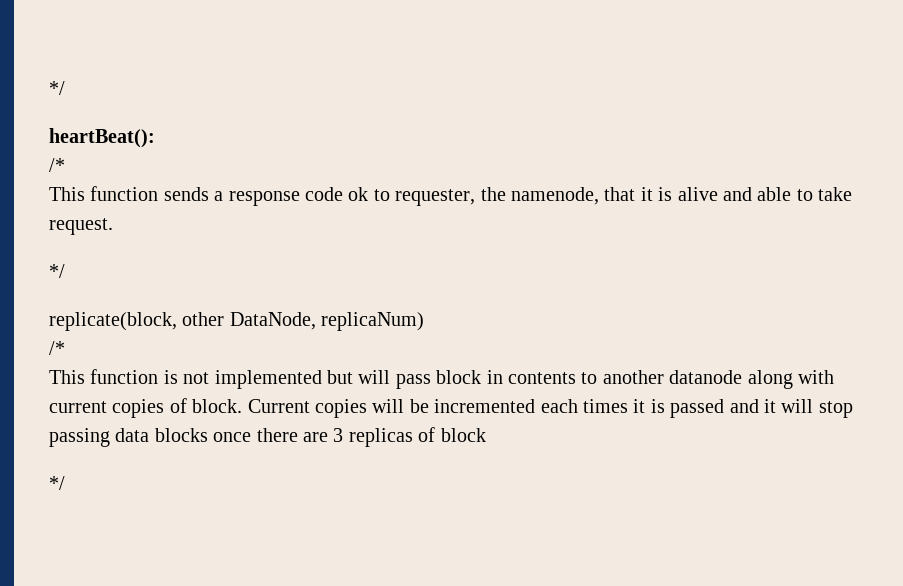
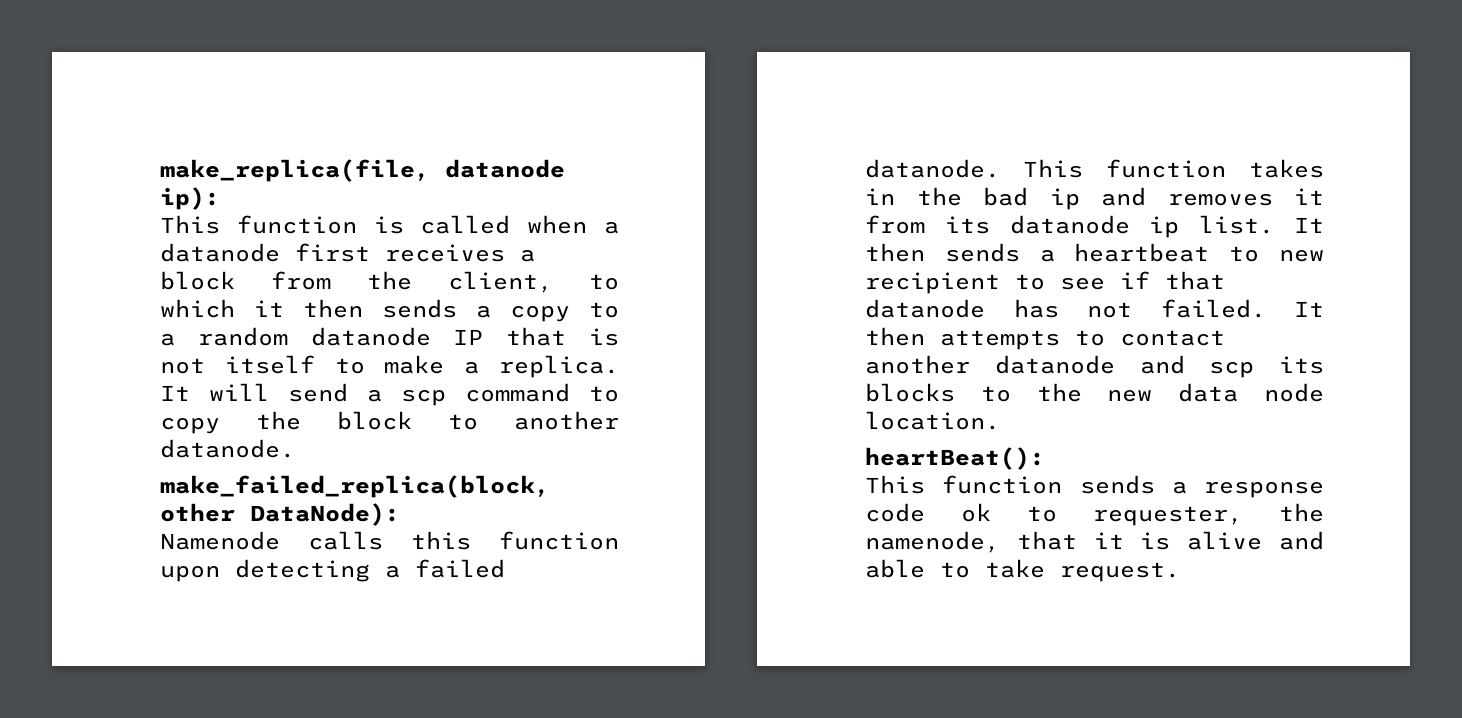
[49,81,65,95] */ -> [160,159,565,182] [160,187,220,210] [160,215,619,234] [160,243,535,262] [160,271,619,293] [160,299,619,322] [160,327,619,346] [160,355,619,378] [160,383,619,406] [160,411,619,434] [160,439,295,458] [160,475,550,498] [160,503,400,526] [160,531,619,550] [160,559,505,582] [865,159,1324,178] [865,187,1324,210] [865,215,1324,238] [865,243,1324,262] [865,271,1225,294] [865,299,1324,318] [865,327,1225,350] [865,355,1324,378] [865,383,1324,402] [865,411,1000,430] make_replica(file, datanode ip): // This function is called when a datanode first receives a block from the client, to which it then sends a copy to a random datanode IP that is not itself to make a replica. It will send a scp command to copy the block to another datanode. // make_failed_replica(block, other DataNode): // Namenode calls this function upon detecting a failed datanode. This function takes in the bad ip and removes it from its datanode ip list. It then sends a heartbeat to new recipient to see if that datanode has not failed. It then attempts to contact another datanode and scp its blocks to the new data node location.
[49,158,65,172] // /* -> (1045, 458) none
[49,264,65,278] [49,312,425,331] [49,341,65,355] [49,369,834,389] [49,398,853,418] [49,427,486,447] [49,476,65,490] // */ // replicate(block, other DataNode, replicaNum) // /* // This function is not implemented but will pass block in contents to another datanode along with current copies of block. Current copies will be incremented each times it is passed and it will stop passing data blocks once there are 3 replicas of block // */ -> (1180, 572) none

